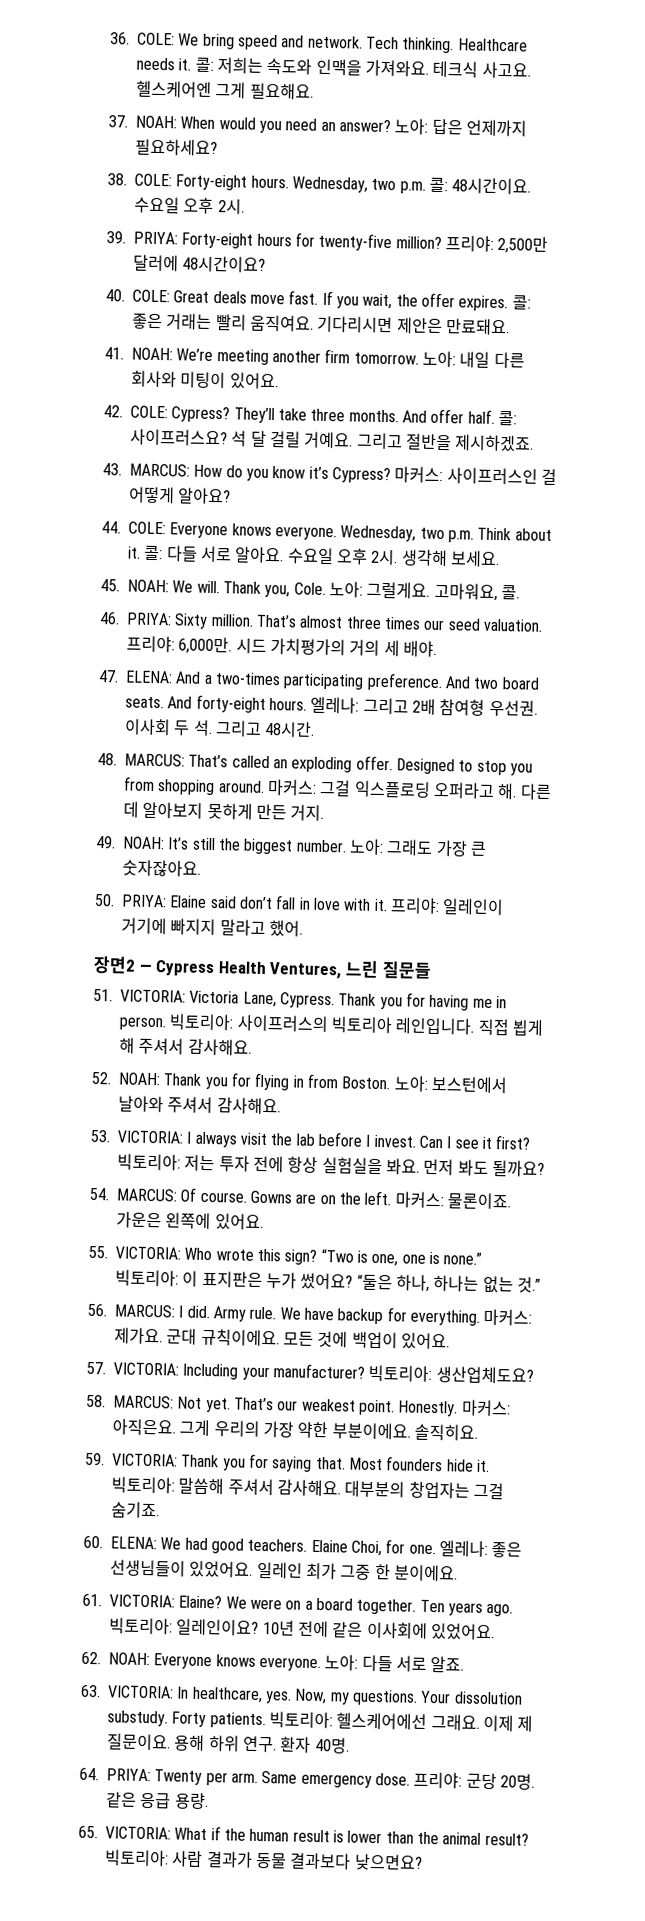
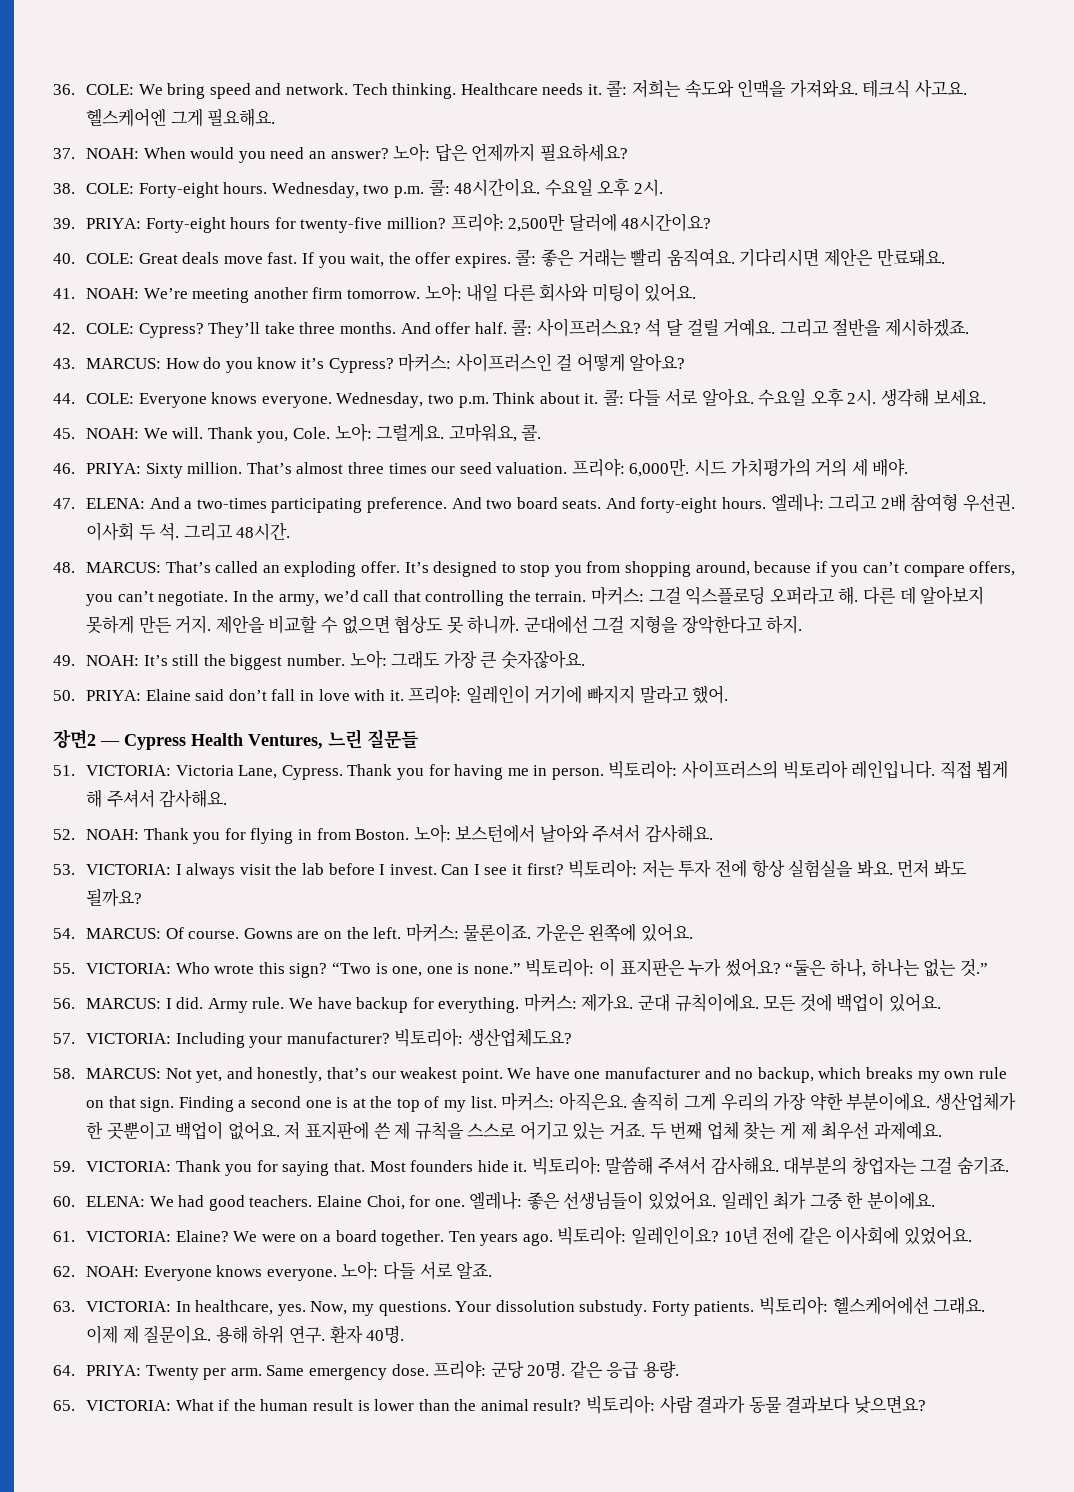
[395,758,455,775] Designed -> [404,561,498,577] It’s designed
[217,780,265,793] around. -> [695,561,1016,577] [85,590,587,606] around, because if you can’t compare offers, you can’t negotiate. In the army, we’d call that controlling the terrain.
(325, 813) none -> [215,615,803,634] 제안을 비교할 수 없으면 협상도 못 하니까. 군대에선 그걸 지형을 장악한다고 하지.
[205,1397,459,1417] yet. That’s our weakest point. Honestly. -> [196,1067,1007,1083] [85,1096,497,1112] yet, and honestly, that’s our weakest point. We have one manufacturer and no backup, which breaks my own rule on that sign. Finding a second one is at the top of my list.
(176, 1427) none -> [631,1093,680,1111] 솔직히
[413,1423,478,1441] 솔직히요. -> [934,1092,1016,1111] [85,1121,942,1140] 생산업체가 한 곳뿐이고 백업이 없어요. 저 표지판에 쓴 제 규칙을 스스로 어기고 있는 거죠. 두 번째 업체 찾는 게 제 최우선 과제예요.

